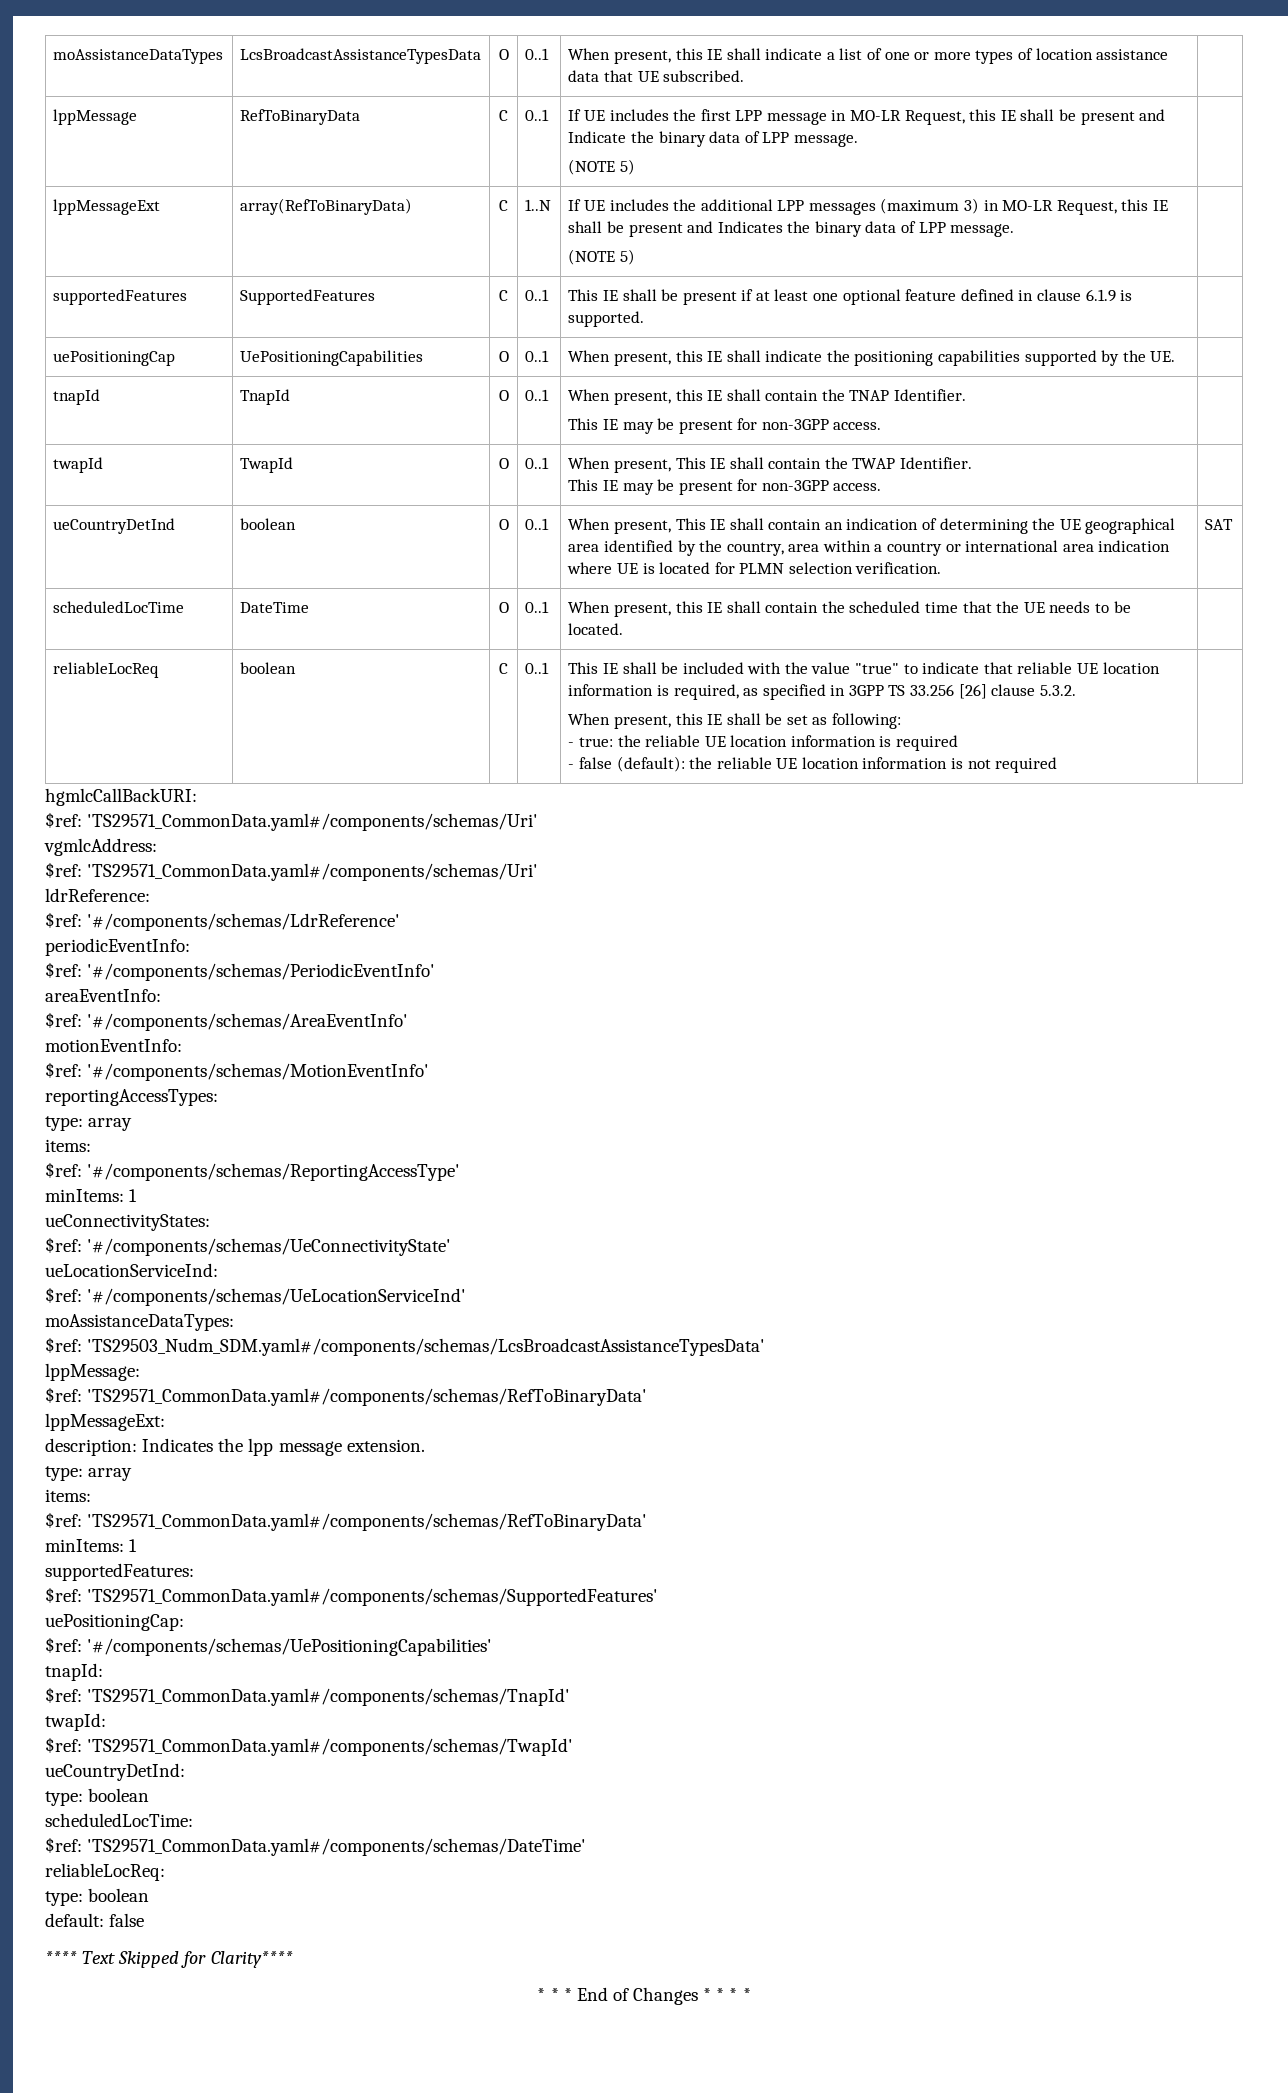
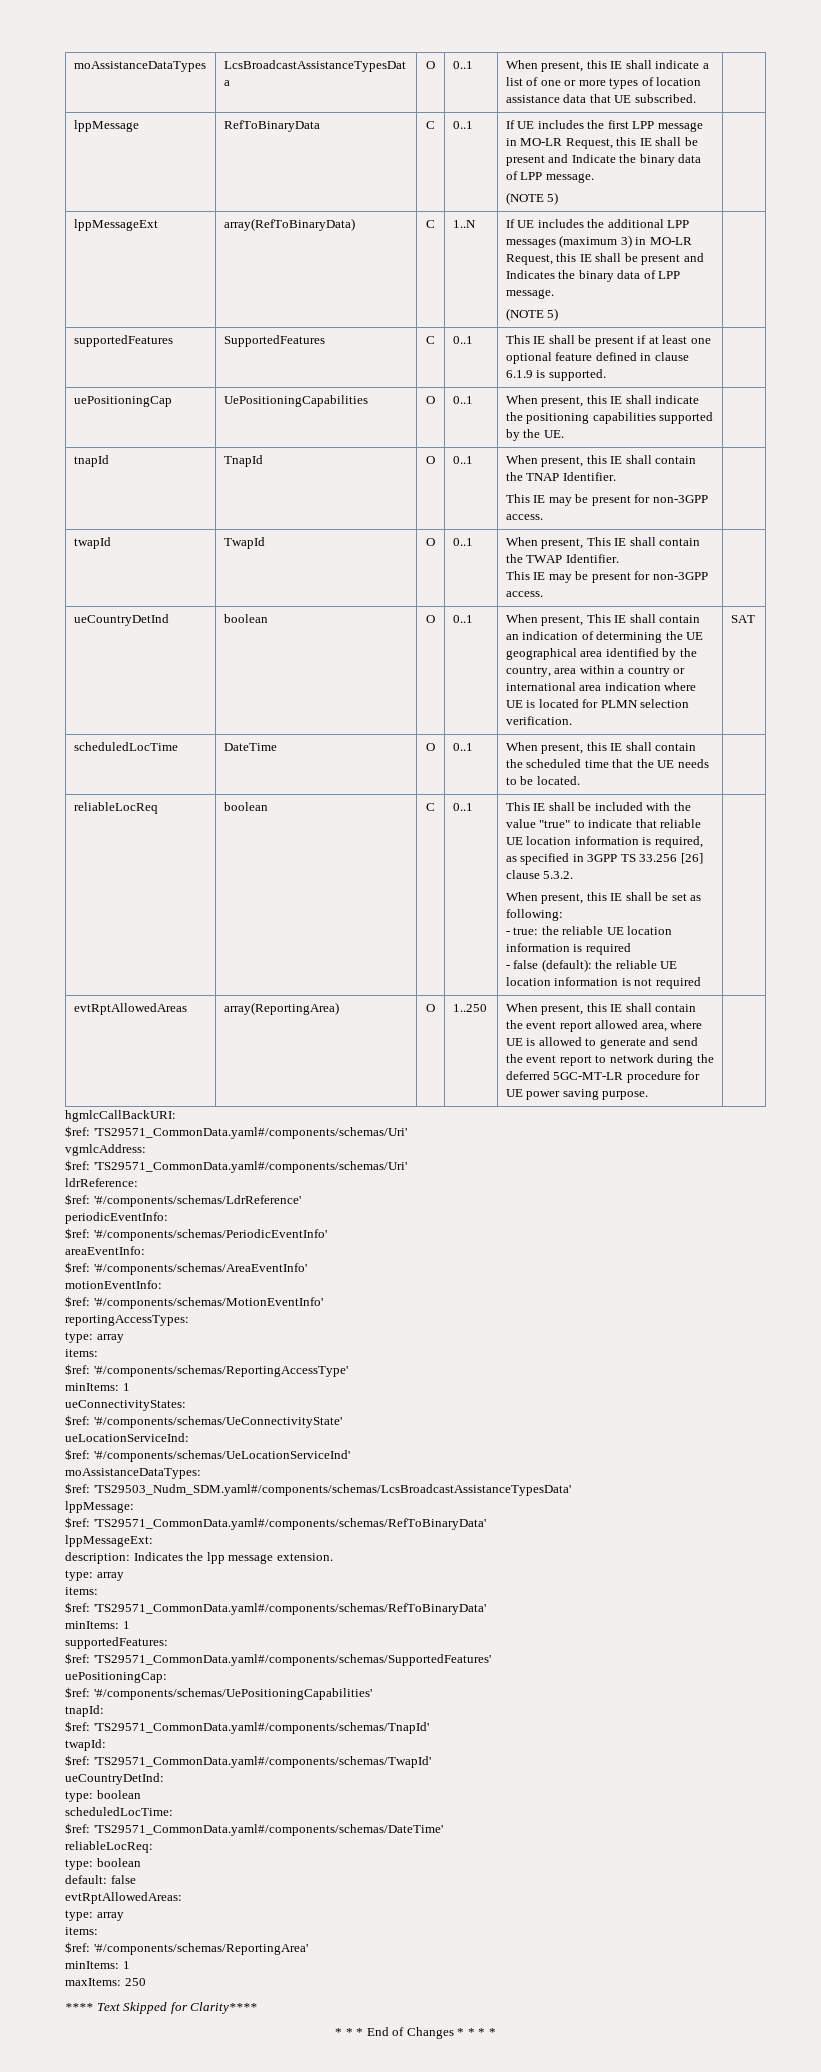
(1058, 765) none -> [73,1003,187,1015] [223,1002,339,1015] [426,1004,435,1012] [452,1004,487,1012] [505,1003,697,1015] [505,1020,703,1032] [505,1037,698,1049] [505,1054,714,1066] [505,1071,701,1083] [505,1089,649,1100] // evtRptAllowedAreas | array(ReportingArea) | O | 1..250 | When present, this IE shall contain the event report allowed area, where UE is allowed to generate and send the event report to network during the deferred 5GC-MT-LR procedure for UE power saving purpose. |
(145, 1920) none -> [65,1892,182,1904] [65,1910,124,1921] [65,1927,98,1935] [65,1942,308,1955] [65,1961,130,1969] [65,1978,146,1986] // evtRptAllowedAreas: // type: array // items: // $ref: '#/components/schemas/ReportingArea' // minItems: 1 // maxItems: 250

